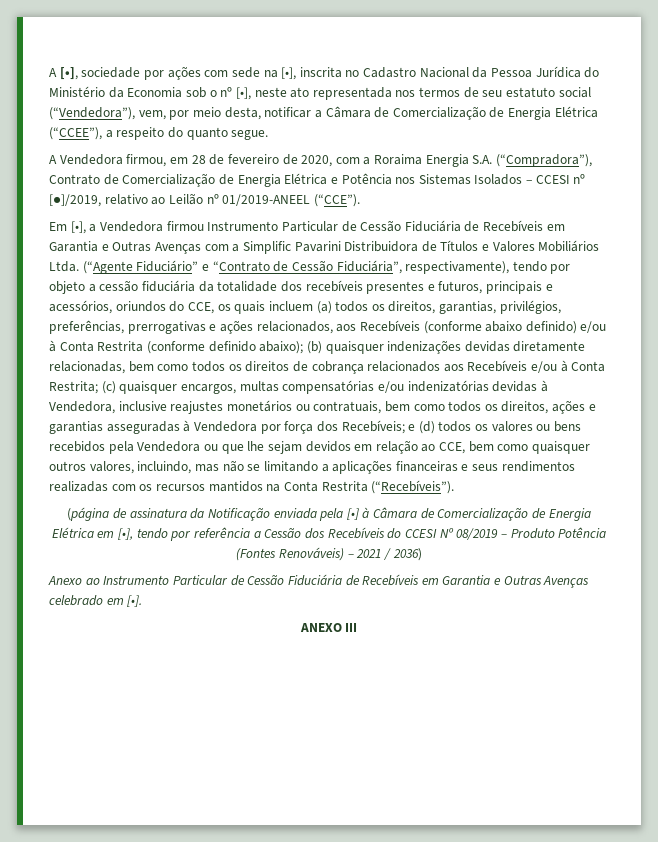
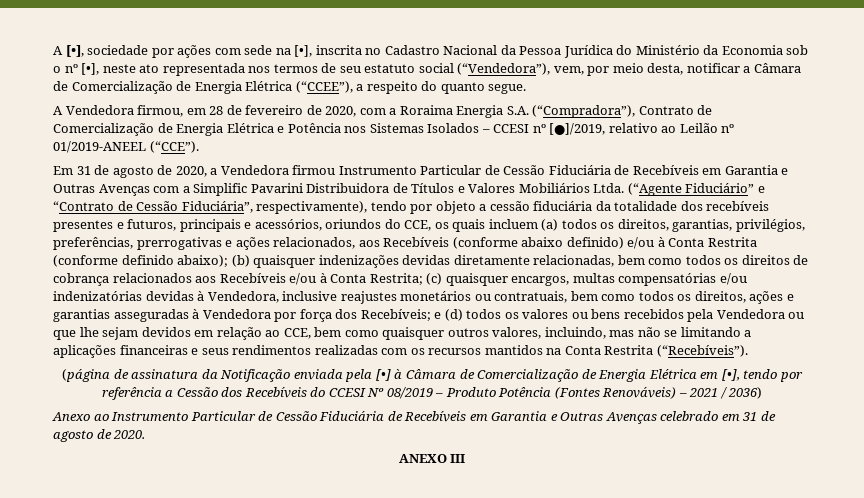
[70,221,86,234] [•], -> [76,165,207,178] 31 de agosto de 2020,
[127,595,143,607] [•]. -> [742,411,776,421] [53,429,146,442] 31 de agosto de 2020.

